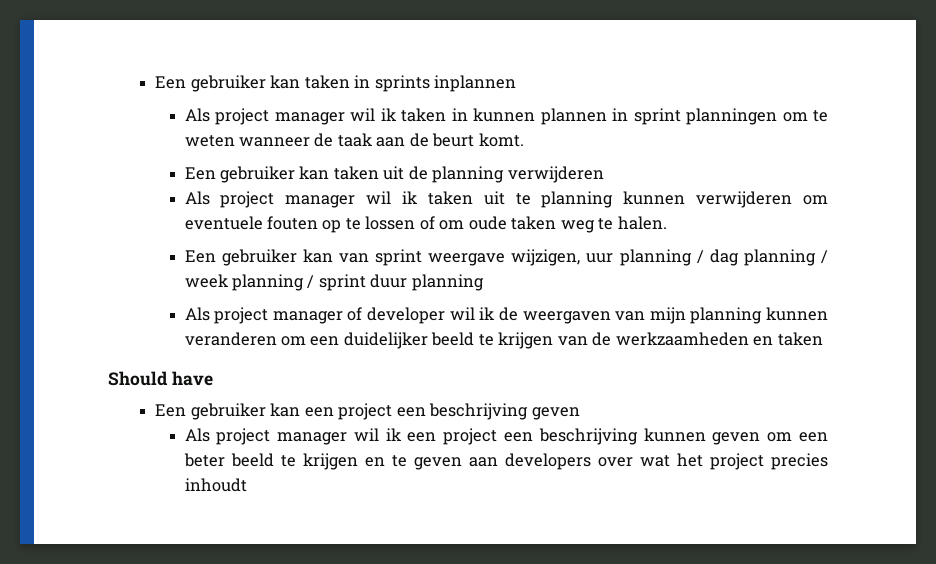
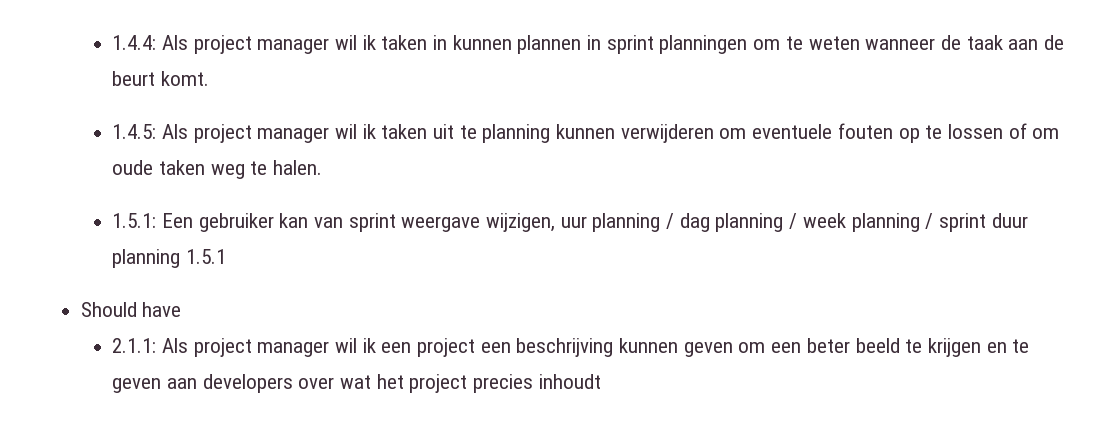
[155,75,517,92] Een gebruiker kan taken in sprints inplannen // -> [112,35,157,50] 1.4.4:
[184,166,604,183] Een gebruiker kan taken uit de planning verwijderen // -> [112,124,157,139] 1.4.5:
(667, 223) none -> [112,213,157,228] 1.5.1:
[184,307,828,324] [184,332,823,349] [108,371,213,386] [155,403,580,420] // Als project manager of developer wil ik de weergaven van mijn planning kunnen veranderen om een duidelijker beeld te krijgen van de werkzaamheden en taken // Should have // Een gebruiker kan een project een beschrijving geven // -> [186,249,227,264] [80,302,182,317] [112,338,157,353] 1.5.1 // Should have // 2.1.1:

